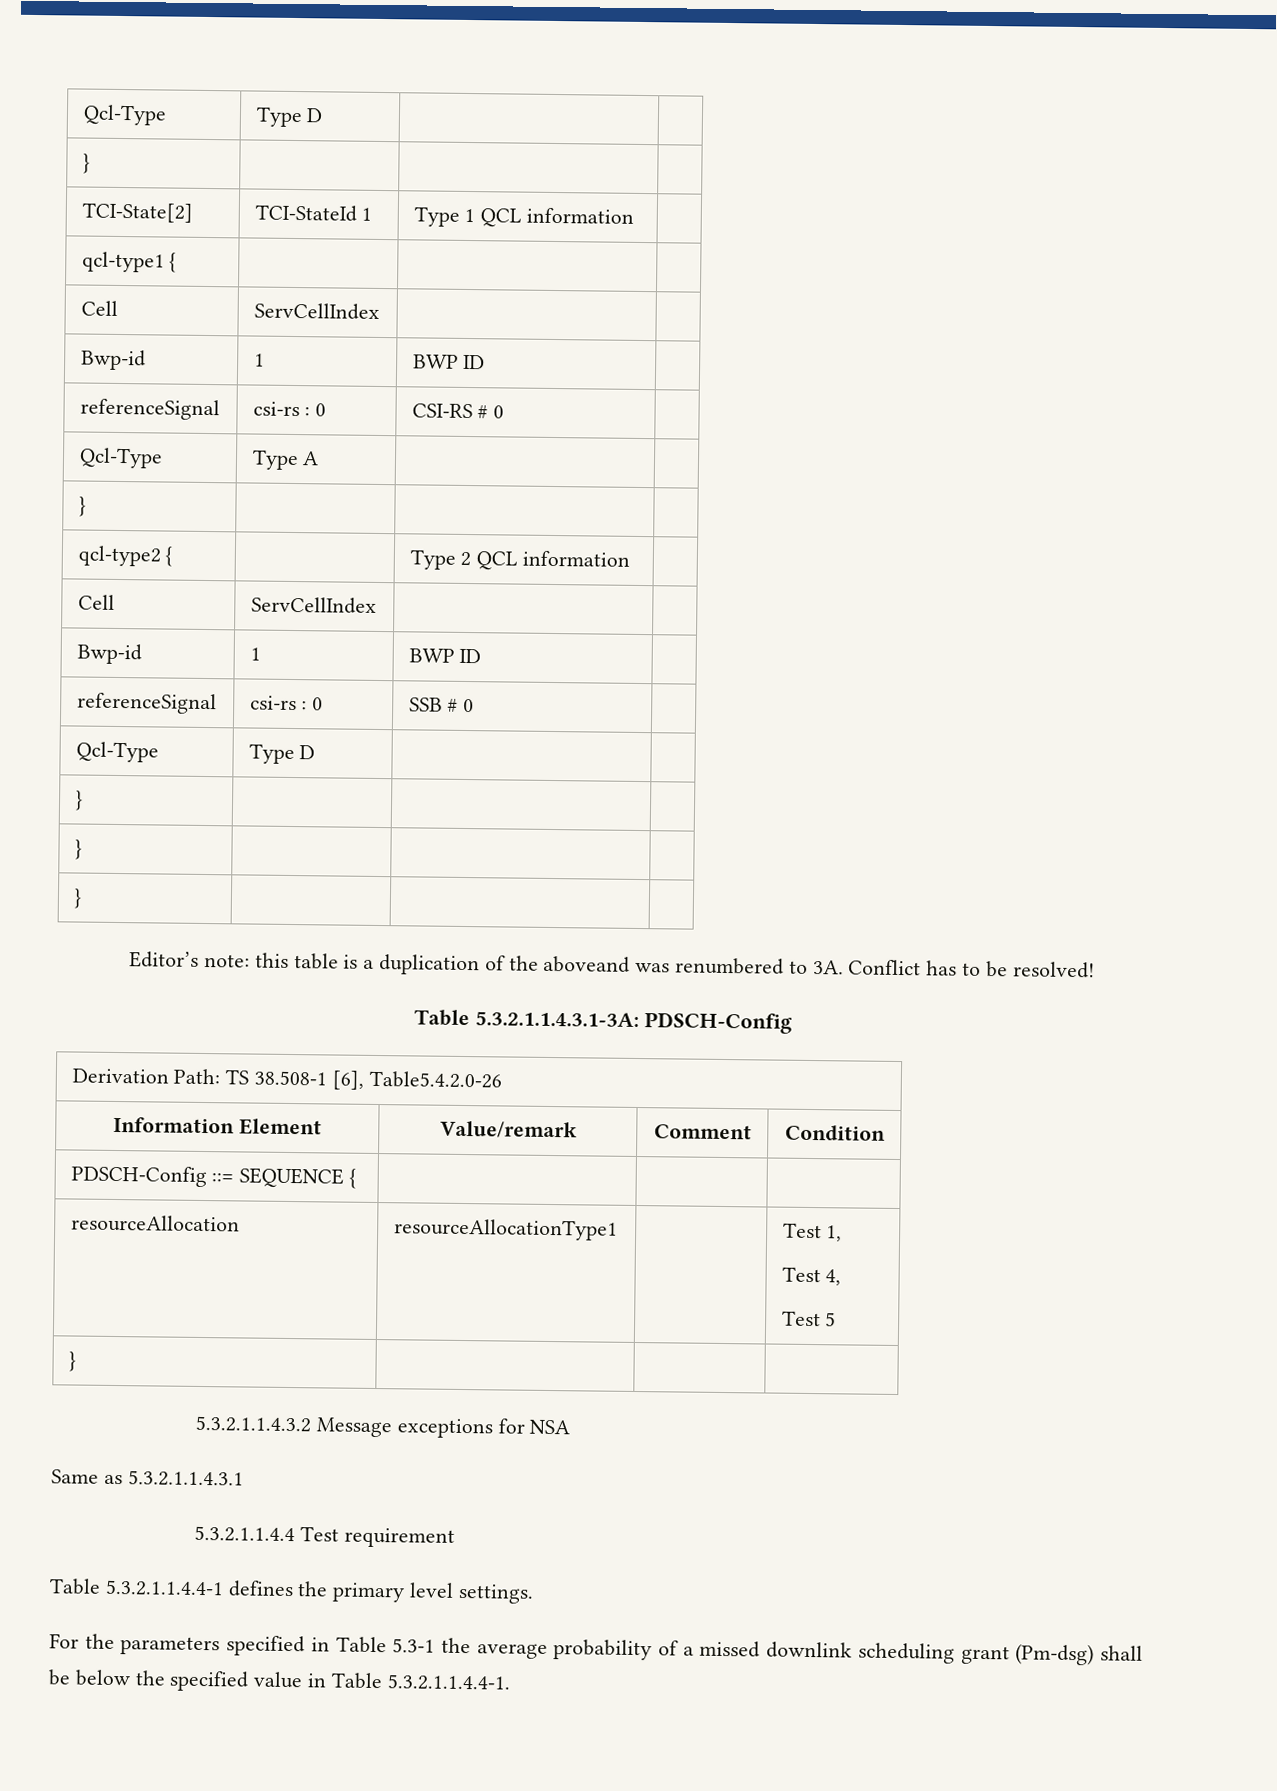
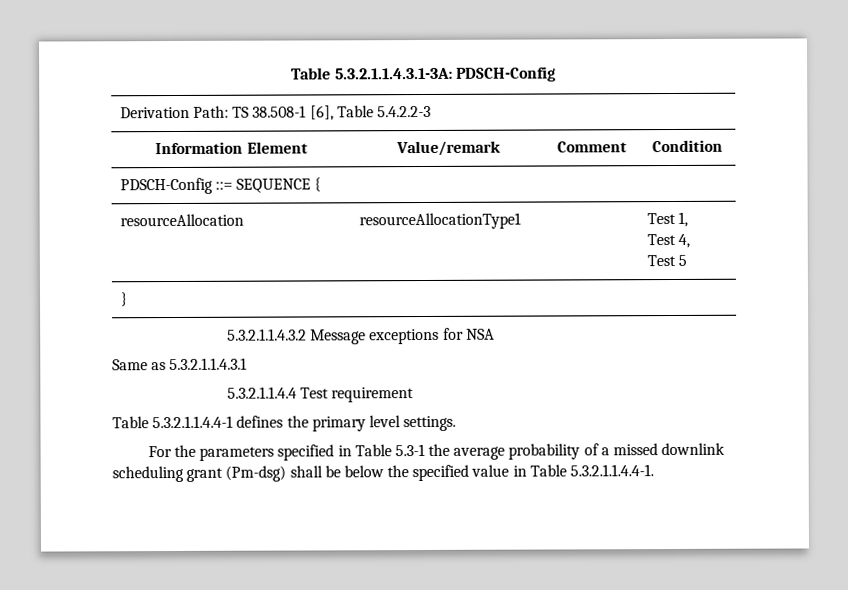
[82,104,167,126] [255,106,324,128] [82,153,90,174] [81,202,193,223] [254,204,373,222] [413,206,635,228] [81,251,177,273] [80,300,118,316] [253,302,380,320] [80,349,146,371] [253,353,265,367] [412,354,486,370] [79,398,220,421] [252,401,327,417] [411,403,505,419] [78,447,163,469] [251,449,320,471] [78,496,86,517] [77,545,173,567] [409,549,631,571] [77,594,115,610] [250,596,377,614] [76,643,142,665] [249,647,261,661] [408,648,482,664] [76,692,217,715] [249,695,324,711] [408,697,475,713] [75,741,159,763] [248,743,316,765] [74,790,83,811] [74,839,82,860] [73,888,82,909] [129,951,1095,979] Qcl-Type | Type D | | // } | | | // TCI-State[2] | TCI-StateId 1 | Type 1 QCL information | // qcl-type1 { | | | // Cell | ServCellIndex | | // Bwp-id | 1 | BWP ID | // referenceSignal | csi-rs : 0 | CSI-RS # 0 | // Qcl-Type | Type A | | // } | | | // qcl-type2 { | | Type 2 QCL information | // Cell | ServCellIndex | | // Bwp-id | 1 | BWP ID | // referenceSignal | csi-rs : 0 | SSB # 0 | // Qcl-Type | Type D | | // } | | | // } | | | // } | | | // Editor’s note: this table is a duplication of the aboveand was renumbered to 3A. Conflict has to be resolved! // -> (291, 73) none
[368,1070,502,1089] Table5.4.2.0-26 -> [336,105,432,118] Table 5.4.2.2-3

